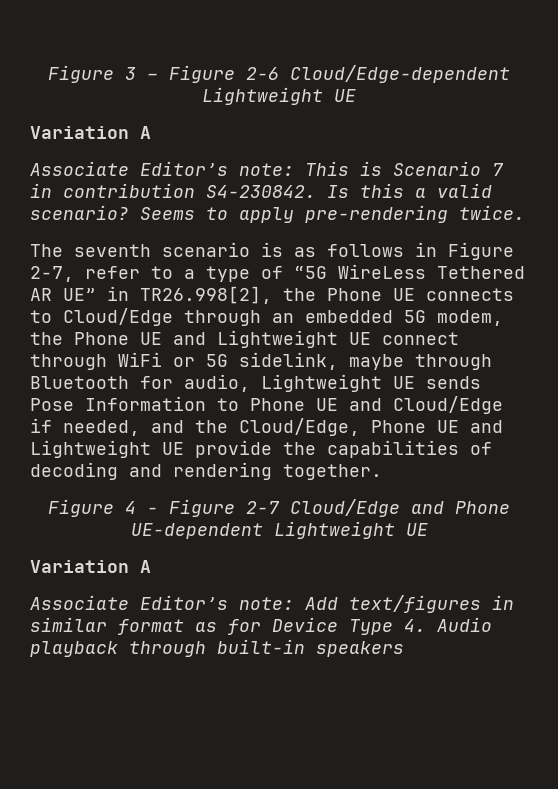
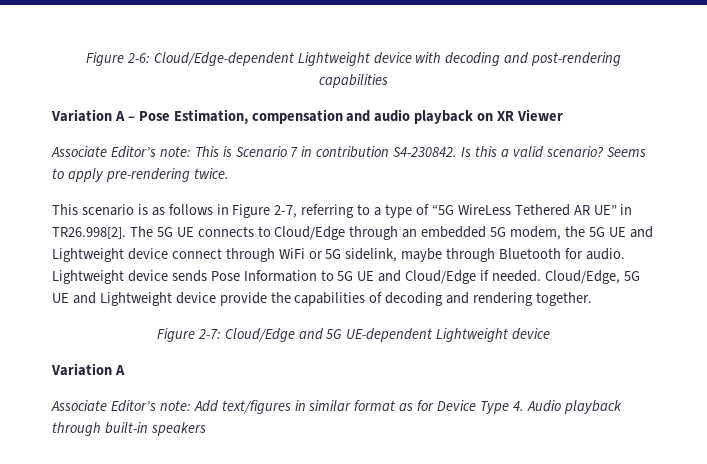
[48,65,510,83] [202,87,356,105] [30,126,151,139] Figure 3 – Figure 2-6 Cloud/Edge-dependent Lightweight UE // Variation A -> [85,52,622,66] [319,74,388,88] [51,109,564,124] Figure 2-6: Cloud/Edge-dependent Lightweight device with decoding and post-rendering capabilities // Variation A – Pose Estimation, compensation and audio playback on XR Viewer
[30,244,151,257] The seventh -> [52,204,78,215] This
[85,266,140,279] refer -> [301,204,355,218] referring
[140,286,382,304] TR26.998[2], the Phone -> [52,226,173,239] TR26.998[2]. The 5G
[74,330,371,348] Phone UE and Lightweight UE -> [588,226,653,238] [52,248,168,262] 5G UE and Lightweight device
[184,374,415,392] audio, Lightweight UE -> [585,248,625,260] [52,270,168,284] audio. Lightweight device
[250,398,305,411] Phone -> [337,271,354,281] 5G
[63,418,503,436] [30,440,184,458] needed, and the Cloud/Edge, Phone UE and Lightweight UE -> [492,270,640,284] [52,292,216,306] needed. Cloud/Edge, 5G UE and Lightweight device
[125,499,280,517] 4 - Figure 2-7 -> [197,329,221,339] 2-7:
[455,501,510,514] Phone -> [326,329,343,339] 5G
[405,523,428,536] UE -> [512,328,551,340] device

